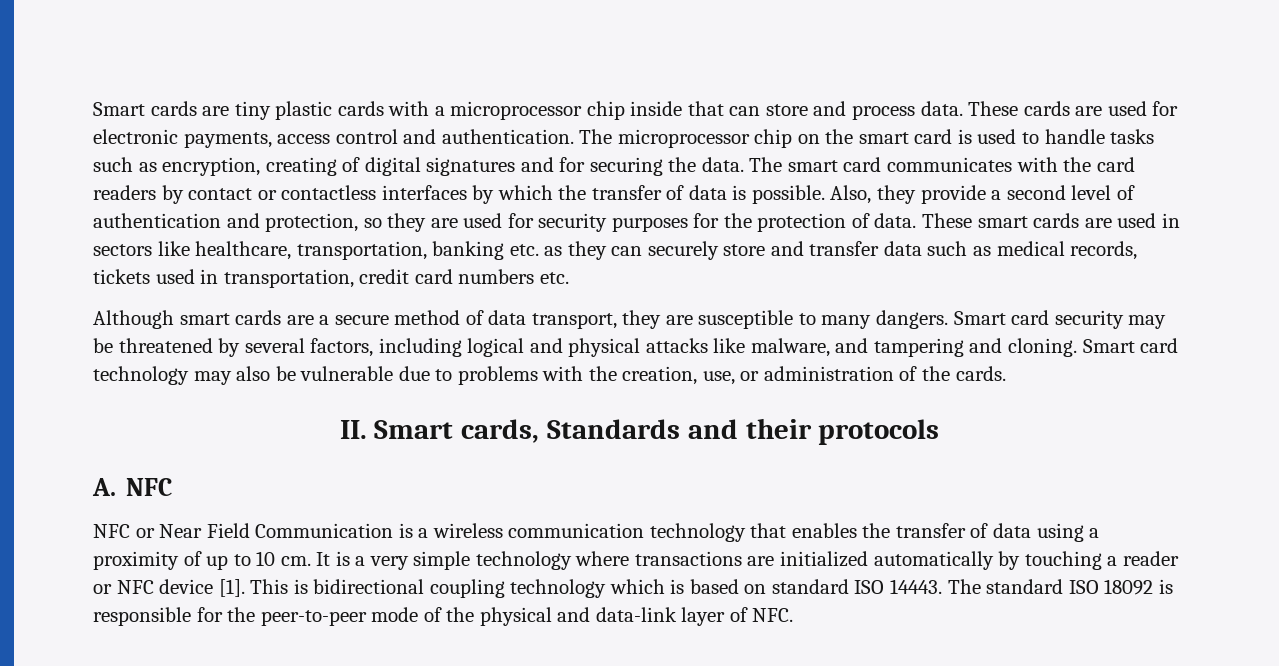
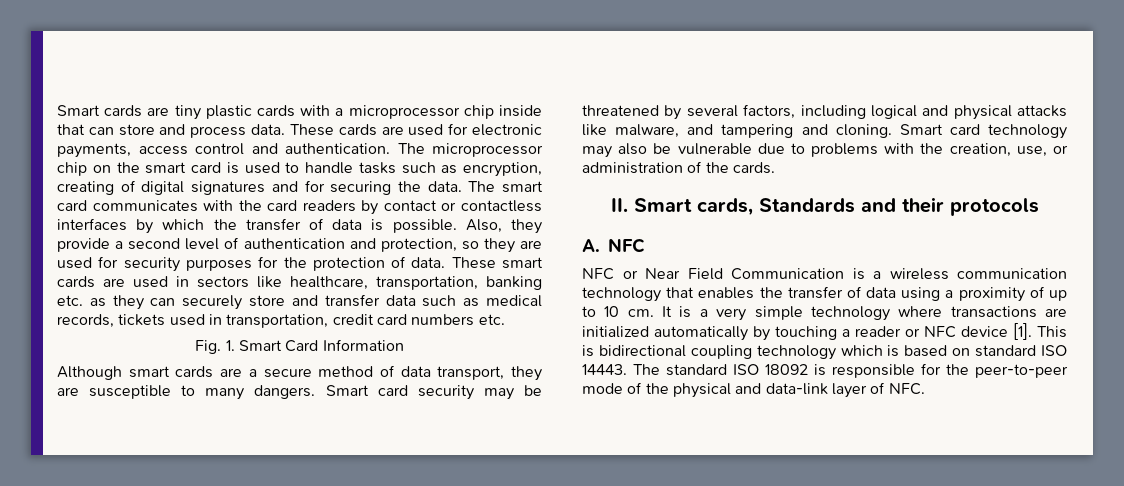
(569, 278) none -> [195,339,404,354] // Fig. 1. Smart Card Information

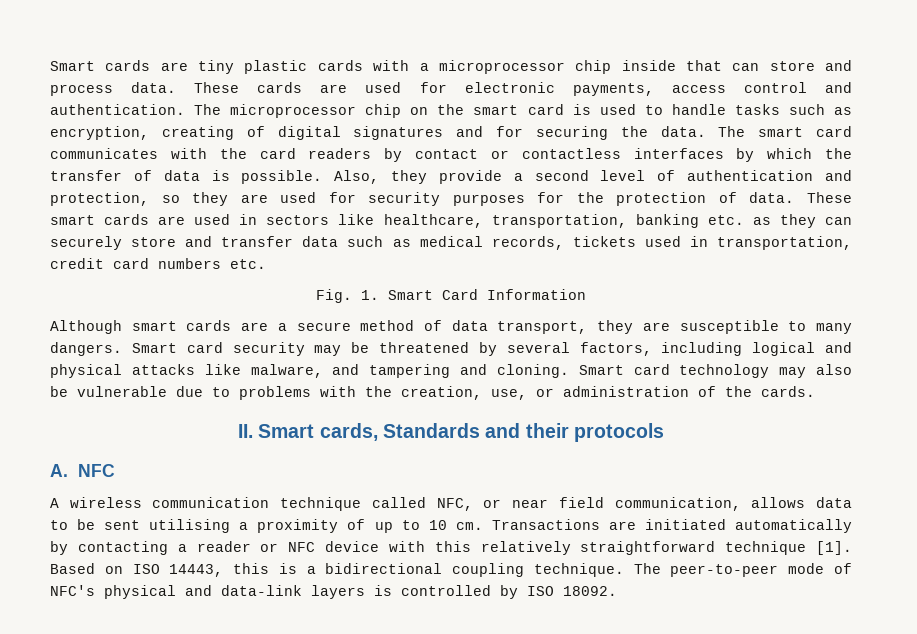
[582,268,1067,280] [582,286,941,302] NFC or Near Field Communication is a wireless communication technology that enables the transfer of data using -> [50,497,853,511] [50,519,231,533] A wireless communication technique called NFC, or near field communication, allows data to be sent utilising
[662,306,1067,321] [582,326,649,338] It is a very simple technology where transactions are initialized -> [491,519,726,530] Transactions are initiated
[775,326,837,340] touching -> [77,541,168,555] contacting
[1013,323,1067,340] [582,345,1067,360] [582,363,969,378] [1]. This is bidirectional coupling technology which is based on standard ISO 14443. The standard ISO 18092 is responsible for the -> [388,541,853,555] [50,563,661,577] with this relatively straightforward technique [1]. Based on ISO 14443, this is a bidirectional coupling technique. The
[645,383,669,394] the -> [50,585,95,596] NFC's
[831,382,925,398] layer of NFC. -> [311,585,617,599] layers is controlled by ISO 18092.

